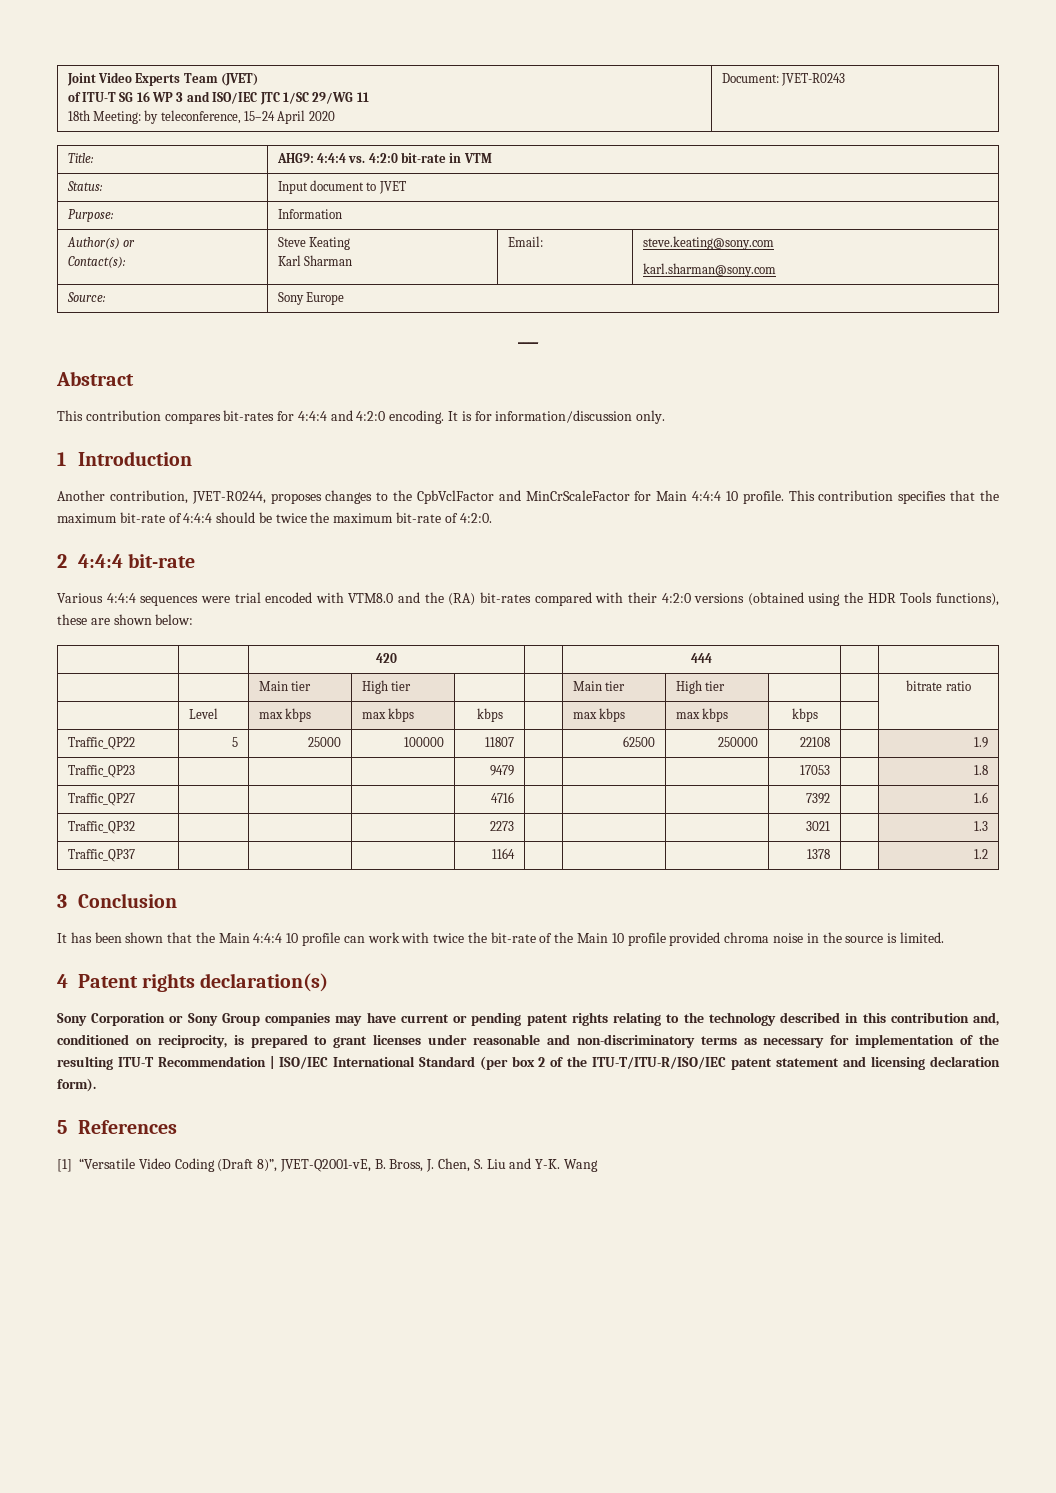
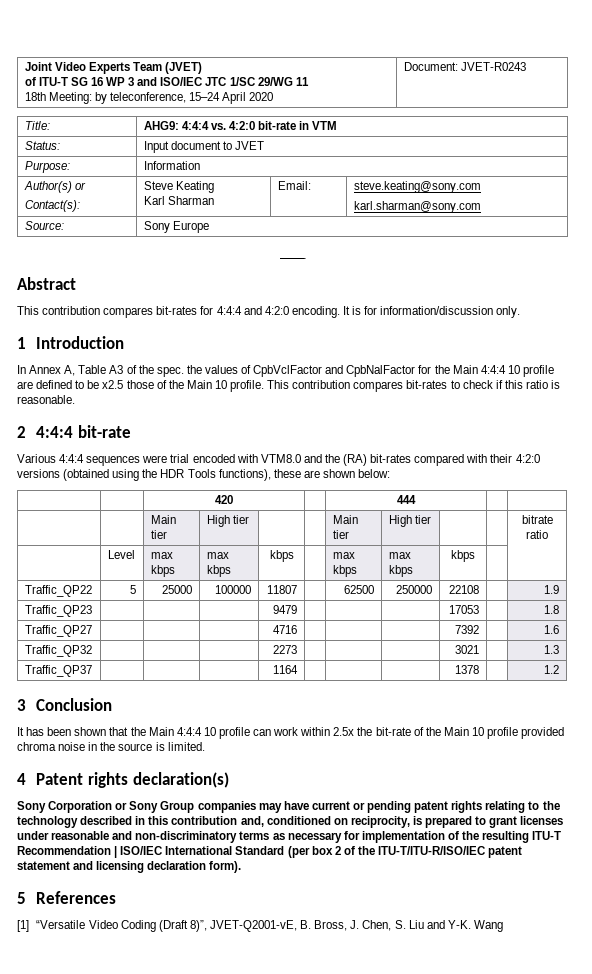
[57,490,1000,504] [57,512,492,523] Another contribution, JVET-R0244, proposes changes to the CpbVclFactor and MinCrScaleFactor for Main 4:4:4 10 profile. This contribution specifies that the maximum bit-rate of 4:4:4 should be twice the maximum bit-rate of 4:2:0. -> [17,365,554,377] [17,380,561,392] [17,395,75,404] In Annex A, Table A3 of the spec. the values of CpbVclFactor and CpbNalFactor for the Main 4:4:4 10 profile are defined to be x2.5 those of the Main 10 profile. This contribution compares bit-rates to check if this ratio is reasonable.
[401,932,465,943] with twice -> [300,727,355,736] within 2.5x

